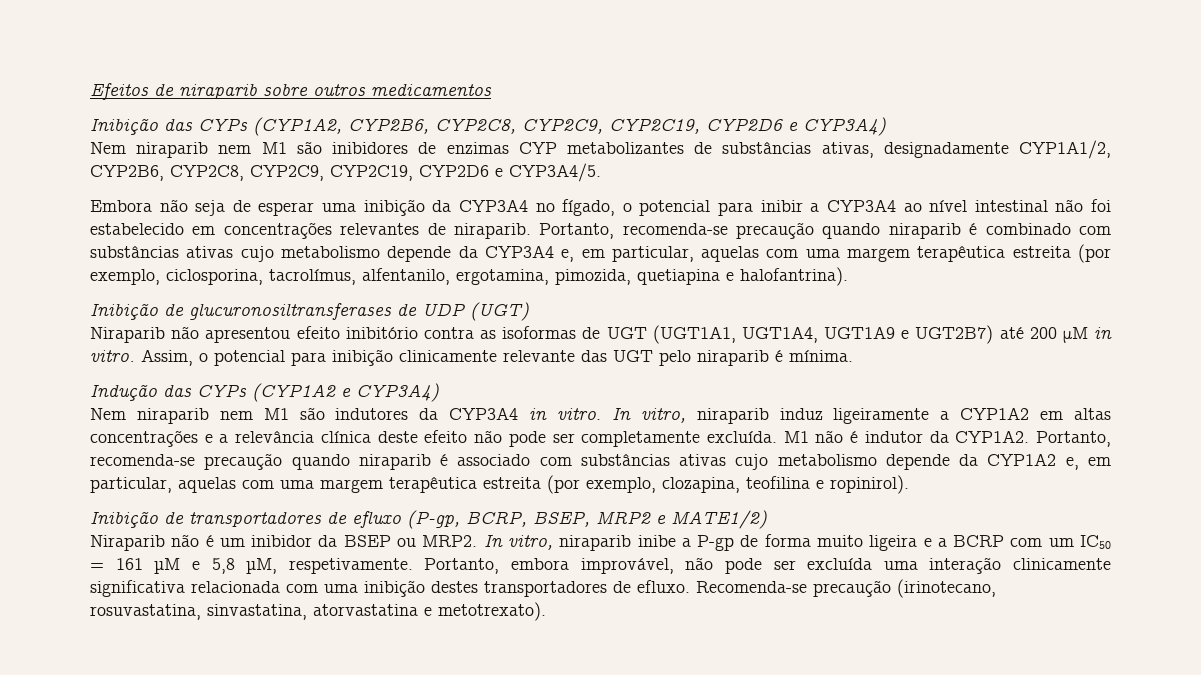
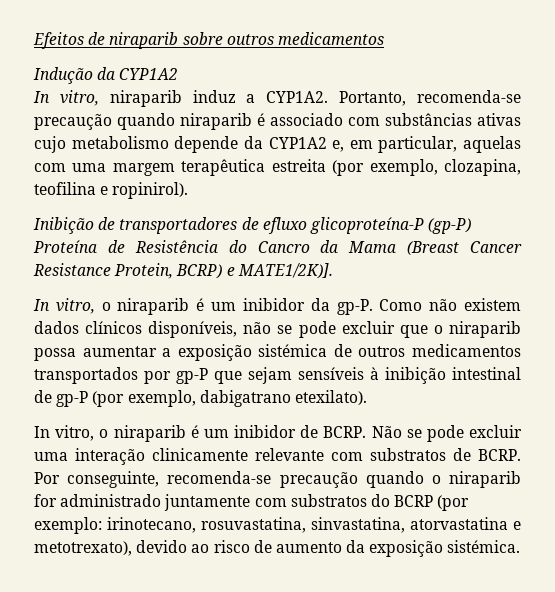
[90,117,886,136] [90,140,1111,159] [90,163,601,182] [90,199,1111,216] [90,222,1111,239] [90,244,1111,263] [90,267,848,286] [90,302,529,321] [90,325,1112,344] [90,349,853,366] [90,383,439,402] [90,407,1112,424] [90,430,949,447] Inibição das CYPs (CYP1A2, CYP2B6, CYP2C8, CYP2C9, CYP2C19, CYP2D6 e CYP3A4) // Nem niraparib nem M1 são inibidores de enzimas CYP metabolizantes de substâncias ativas, designadamente CYP1A1/2, CYP2B6, CYP2C8, CYP2C9, CYP2C19, CYP2D6 e CYP3A4/5. // Embora não seja de esperar uma inibição da CYP3A4 no fígado, o potencial para inibir a CYP3A4 ao nível intestinal não foi estabelecido em concentrações relevantes de niraparib. Portanto, recomenda-se precaução quando niraparib é combinado com substâncias ativas cujo metabolismo depende da CYP3A4 e, em particular, aquelas com uma margem terapêutica estreita (por exemplo, ciclosporina, tacrolímus, alfentanilo, ergotamina, pimozida, quetiapina e halofantrina). // Inibição de glucuronosiltransferases de UDP (UGT) // Niraparib não apresentou efeito inibitório contra as isoformas de UGT (UGT1A1, UGT1A4, UGT1A9 e UGT2B7) até 200 μM in vitro. Assim, o potencial para inibição clinicamente relevante das UGT pelo niraparib é mínima. // Indução das CYPs (CYP1A2 e CYP3A4) // Nem niraparib nem M1 são indutores da CYP3A4 in vitro. In vitro, niraparib induz ligeiramente a CYP1A2 em altas concentrações e a relevância clínica deste efeito não pode ser completamente excluída. M1 não é indutor da -> [33,67,179,84] [33,90,256,107] Indução da CYP1A2 // In vitro, niraparib induz a
[407,510,767,529] [90,534,1111,551] [90,557,1111,574] [90,579,996,598] [90,602,546,621] (P-gp, BCRP, BSEP, MRP2 e MATE1/2) // Niraparib não é um inibidor da BSEP ou MRP2. In vitro, niraparib inibe a P-gp de forma muito ligeira e a BCRP com um IC50 = 161 µM e 5,8 µM, respetivamente. Portanto, embora improvável, não pode ser excluída uma interação clinicamente significativa relacionada com uma inibição destes transportadores de efluxo. Recomenda-se precaução (irinotecano, rosuvastatina, sinvastatina, atorvastatina e metotrexato). -> [309,217,472,234] [33,240,522,255] [33,263,333,279] [33,298,521,315] [34,321,521,338] [34,344,521,361] [34,367,521,384] [34,390,367,407] [34,425,523,442] [34,448,521,465] [34,471,521,488] [34,494,470,511] [34,517,521,534] [34,540,521,557] glicoproteína-P (gp-P) Proteína de Resistência do Cancro da Mama (Breast Cancer Resistance Protein, BCRP) e MATE1/2K)]. // In vitro, o niraparib é um inibidor da gp-P. Como não existem dados clínicos disponíveis, não se pode excluir que o niraparib possa aumentar a exposição sistémica de outros medicamentos transportados por gp-P que sejam sensíveis à inibição intestinal de gp-P (por exemplo, dabigatrano etexilato). // In vitro, o niraparib é um inibidor de BCRP. Não se pode excluir uma interação clinicamente relevante com substratos de BCRP. Por conseguinte, recomenda-se precaução quando o niraparib for administrado juntamente com substratos do BCRP (por exemplo: irinotecano, rosuvastatina, sinvastatina, atorvastatina e metotrexato), devido ao risco de aumento da exposição sistémica.

